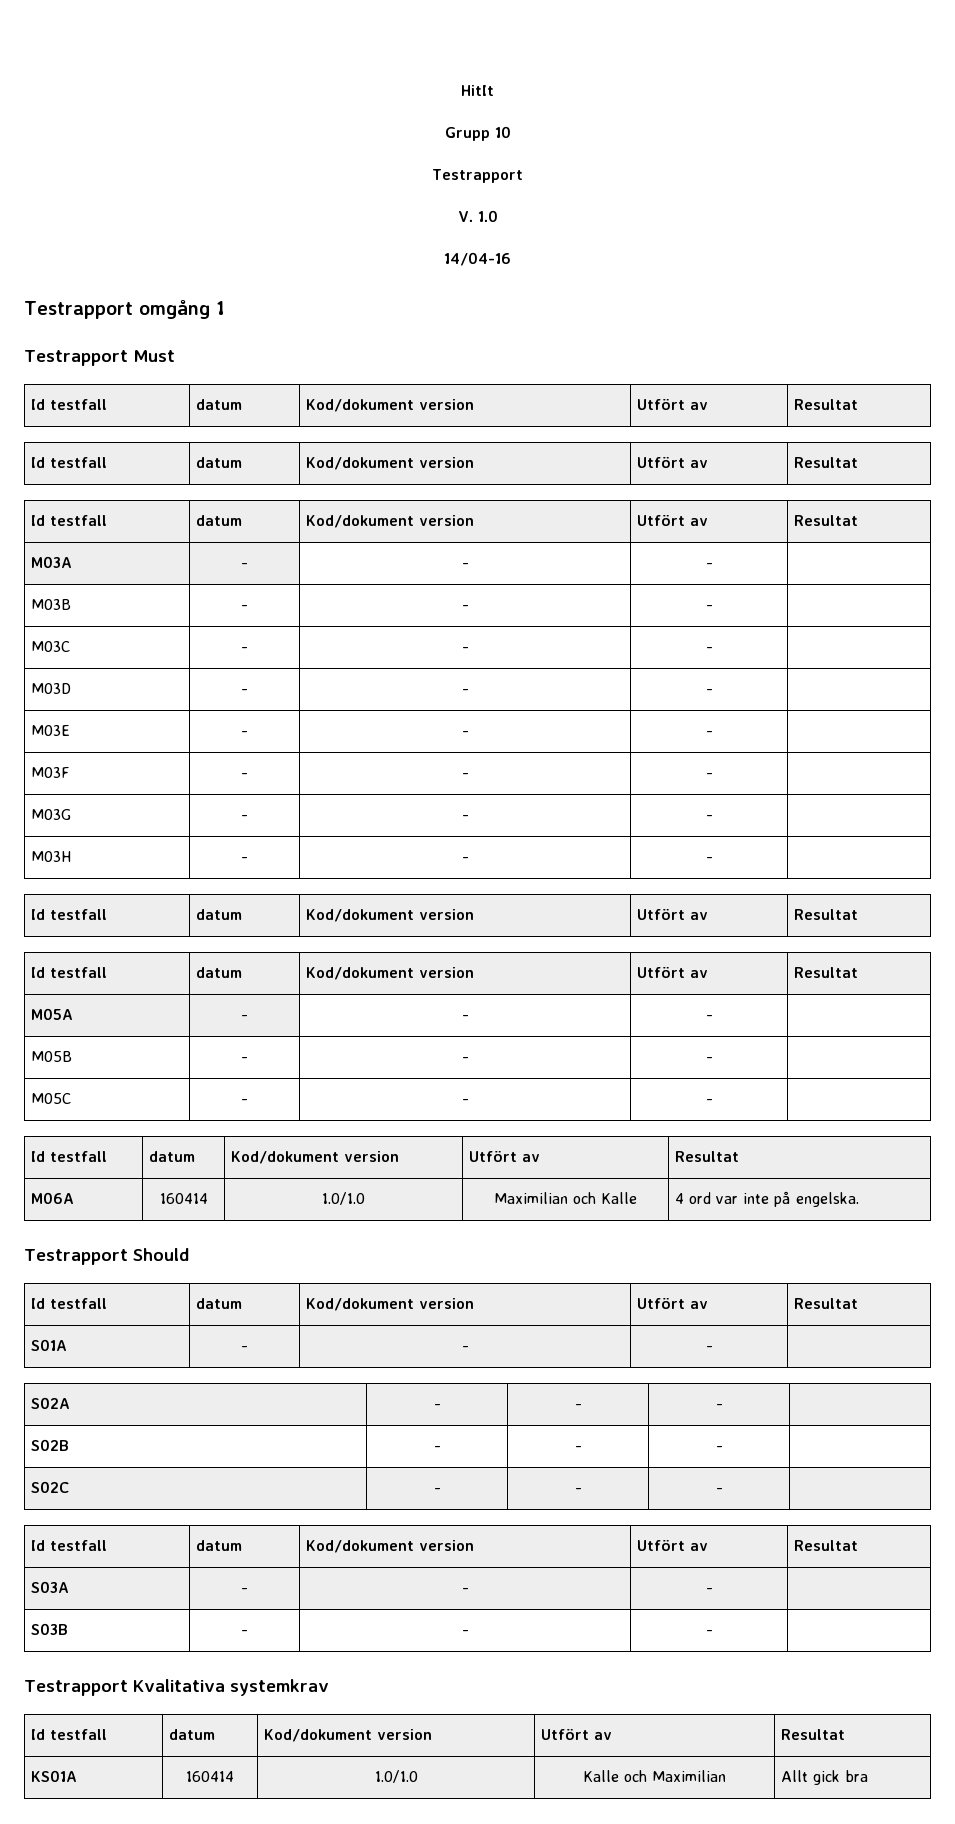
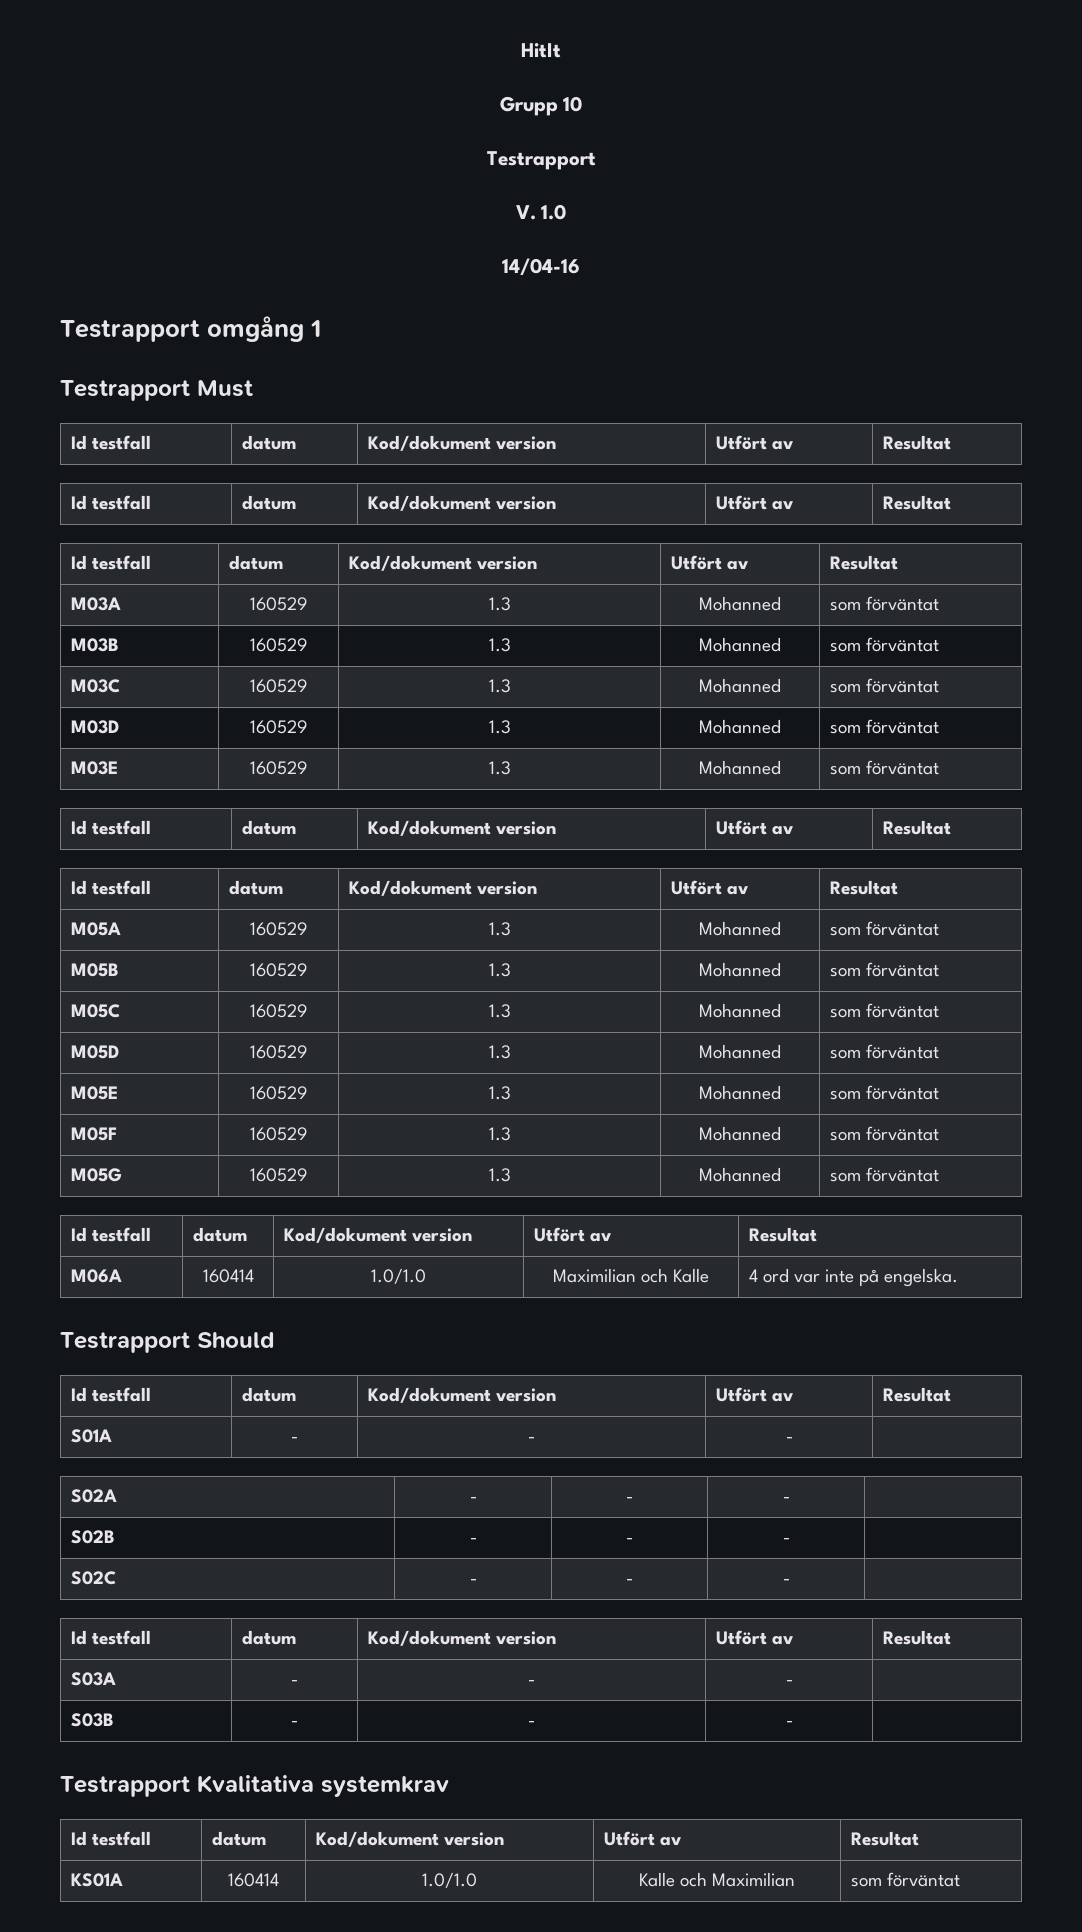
[241,563,248,568] [461,563,469,568] [705,563,713,568] [31,599,72,610] [241,605,248,610] [461,605,469,610] [705,605,713,610] [31,641,71,652] [241,647,248,652] [461,647,469,652] [705,647,713,652] [31,683,72,694] [241,689,248,694] [461,689,469,694] [705,689,713,694] [31,725,71,736] [241,731,248,736] [461,731,469,736] [705,731,713,736] [31,767,71,778] [241,773,248,778] [461,773,469,778] [705,773,713,778] [31,809,72,820] [241,815,248,820] [461,815,469,820] [705,815,713,820] [31,851,72,862] [241,857,248,862] [461,857,469,862] [705,857,713,862] - | - | - | // M03B | - | - | - | // M03C | - | - | - | // M03D | - | - | - | // M03E | - | - | - | // M03F | - | - | - | // M03G | - | - | - | // M03H | - | - | - | -> [250,597,307,611] [488,597,511,611] [699,596,781,611] [829,596,939,611] [70,638,119,652] [250,638,307,652] [488,638,511,652] [699,637,781,652] [829,637,939,652] [70,679,120,693] [250,679,307,693] [488,679,511,693] [699,678,781,693] [829,678,939,693] [70,720,119,734] [250,720,307,734] [488,720,511,734] [699,719,781,734] [829,719,939,734] [70,761,118,775] [250,761,307,775] [488,761,511,775] [699,760,781,775] [829,760,939,775] 160529 | 1.3 | Mohanned | som förväntat // M03B | 160529 | 1.3 | Mohanned | som förväntat // M03C | 160529 | 1.3 | Mohanned | som förväntat // M03D | 160529 | 1.3 | Mohanned | som förväntat // M03E | 160529 | 1.3 | Mohanned | som förväntat
[241,1015,248,1020] [461,1015,469,1020] [705,1015,713,1020] [31,1051,73,1062] [241,1057,248,1062] [461,1057,469,1062] [705,1057,713,1062] [31,1093,72,1104] [241,1099,248,1104] [461,1099,469,1104] [705,1099,713,1104] - | - | - | // M05B | - | - | - | // M05C | - | - | - | -> [250,922,307,936] [488,922,511,936] [699,921,781,936] [829,921,939,936] [70,963,119,977] [250,963,307,977] [488,963,511,977] [699,962,781,977] [829,962,939,977] [70,1004,120,1018] [250,1004,307,1018] [488,1004,511,1018] [699,1003,781,1018] [829,1003,939,1018] [70,1045,119,1059] [250,1045,307,1059] [488,1045,511,1059] [699,1044,781,1059] [829,1044,939,1059] [70,1086,118,1100] [250,1086,307,1100] [488,1086,511,1100] [699,1085,781,1100] [829,1085,939,1100] [70,1127,117,1141] [250,1127,307,1141] [488,1127,511,1141] [699,1126,781,1141] [829,1126,939,1141] [70,1168,122,1182] [250,1168,307,1182] [488,1168,511,1182] [699,1167,781,1182] [829,1167,939,1182] 160529 | 1.3 | Mohanned | som förväntat // M05B | 160529 | 1.3 | Mohanned | som förväntat // M05C | 160529 | 1.3 | Mohanned | som förväntat // M05D | 160529 | 1.3 | Mohanned | som förväntat // M05E | 160529 | 1.3 | Mohanned | som förväntat // M05F | 160529 | 1.3 | Mohanned | som förväntat // M05G | 160529 | 1.3 | Mohanned | som förväntat
[781,1770,869,1785] Allt gick bra -> [850,1872,960,1887] som förväntat

